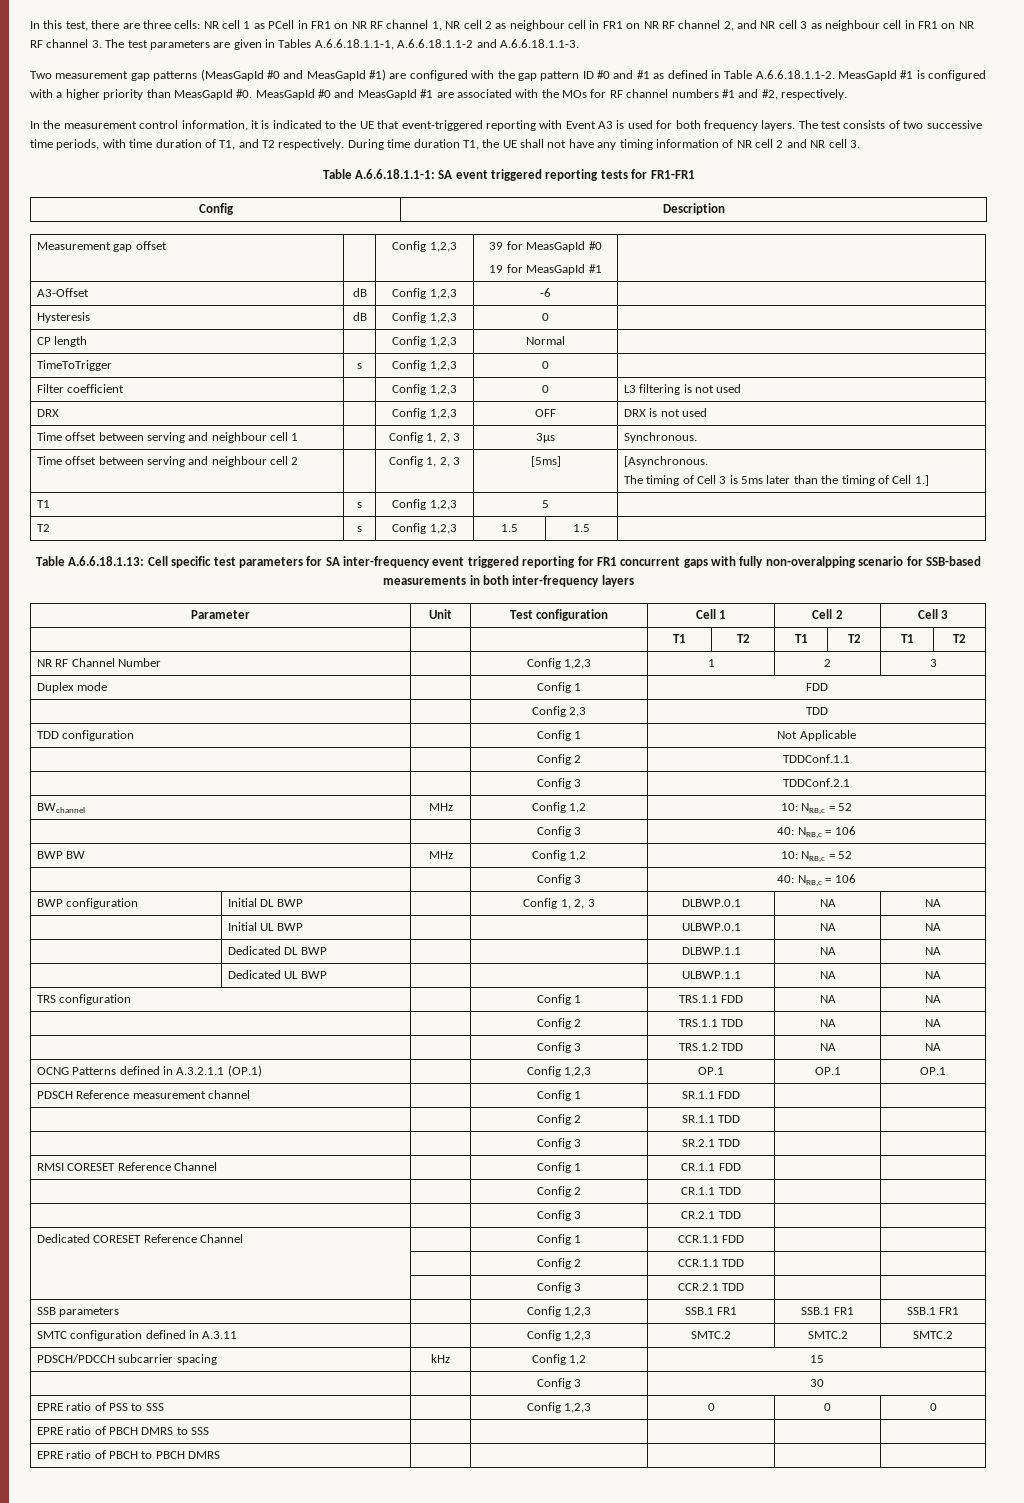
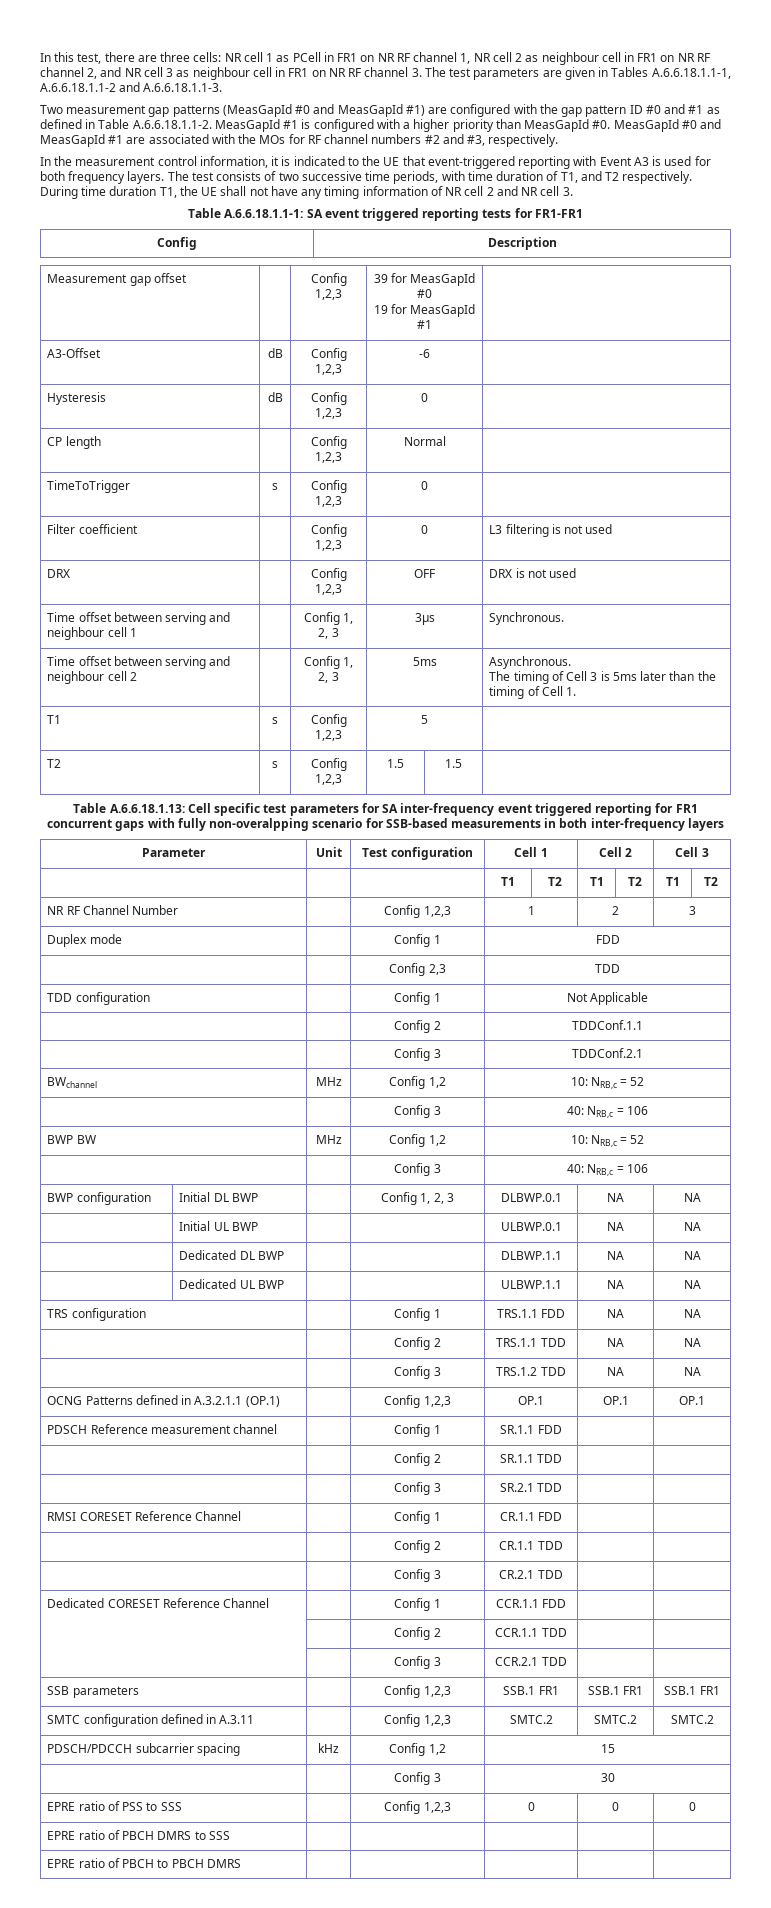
[721,89,778,100] #1 and #2, -> [424,134,486,146] #2 and #3,
[530,456,561,467] [623,456,708,467] [5ms] | [Asynchronous. -> [412,657,437,666] [489,656,572,669] 5ms | Asynchronous.
[914,475,929,486] 1.] -> [566,687,577,696] 1.

